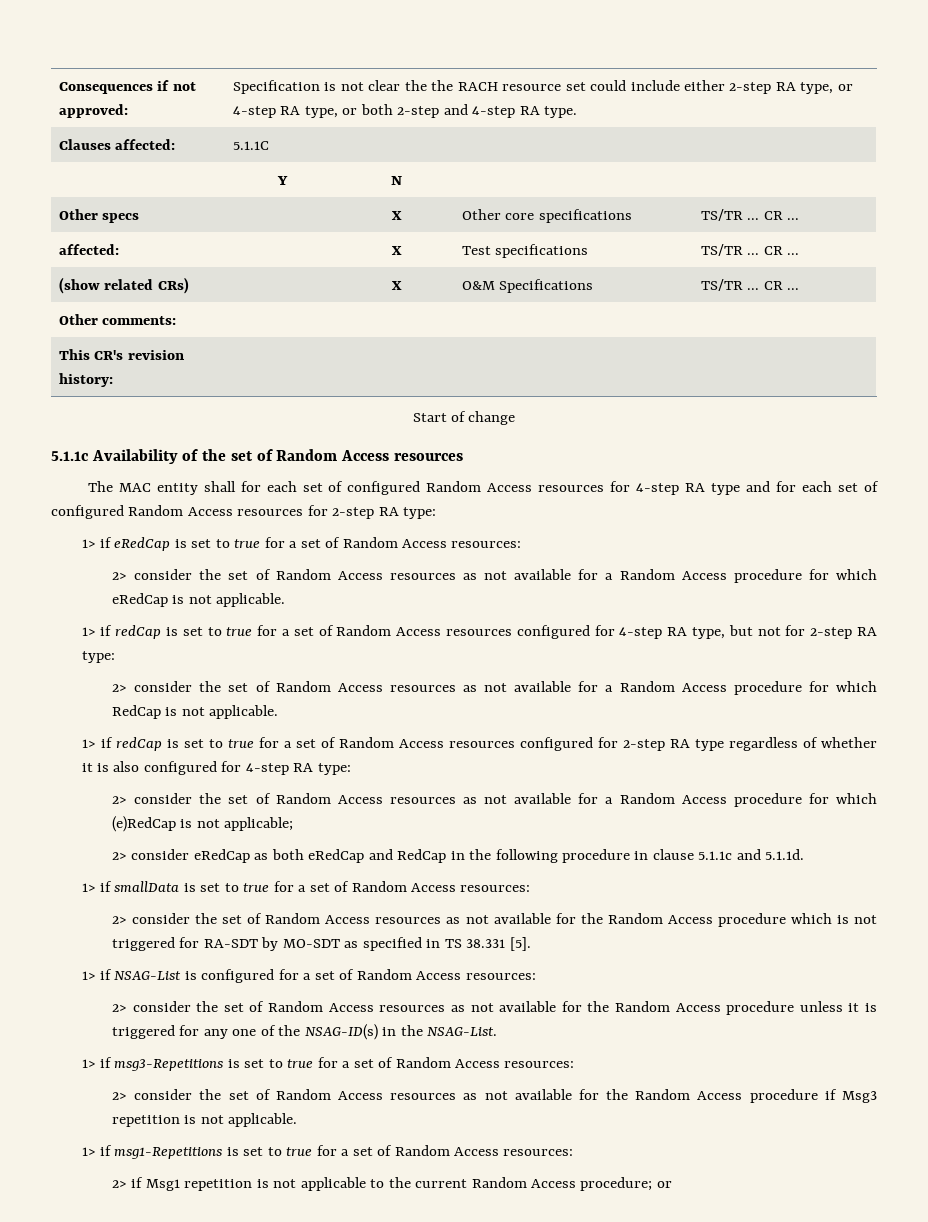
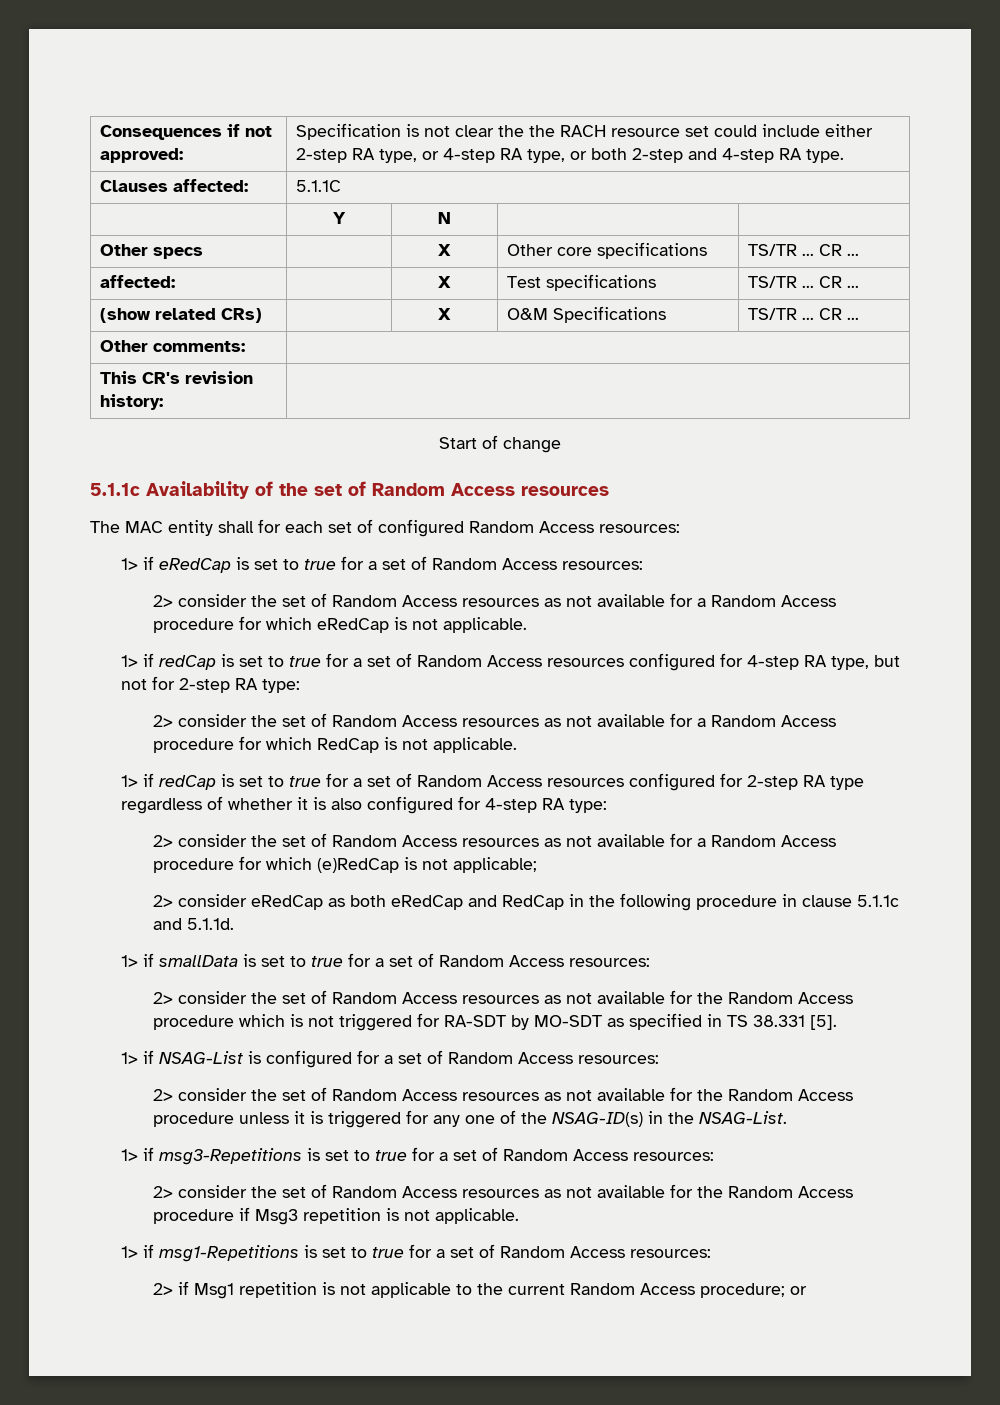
[538,481,880,495] [51,505,437,519] resources for 4-step RA type and for each set of configured Random Access resources for 2-step RA type: -> [599,524,680,533] resources:

